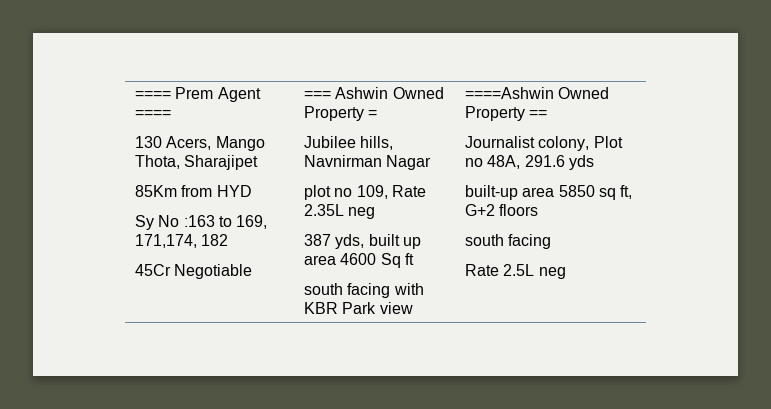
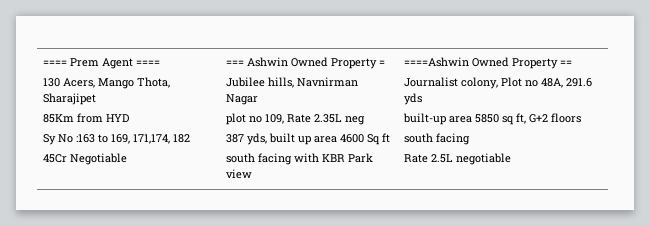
[538,267,566,279] neg -> [456,153,512,165] negotiable

